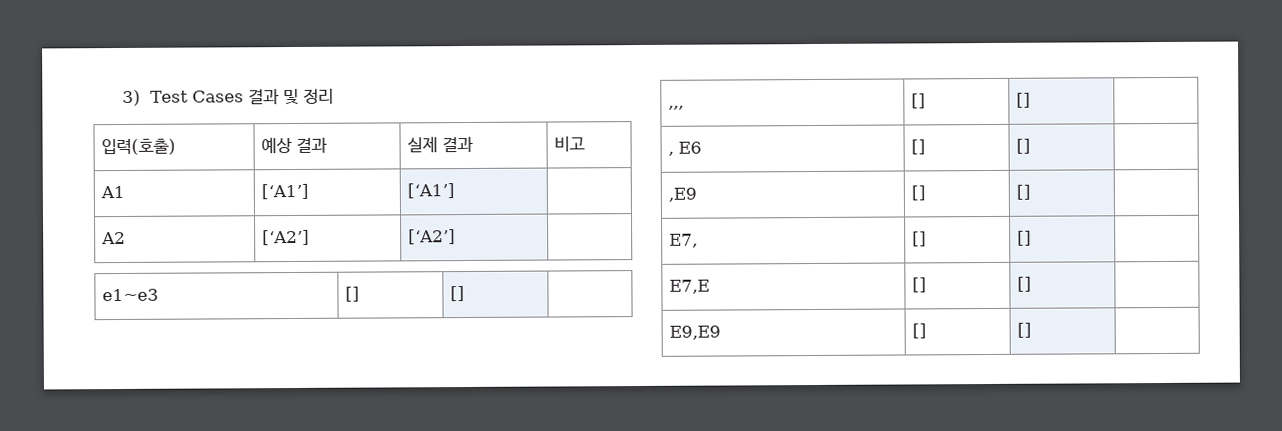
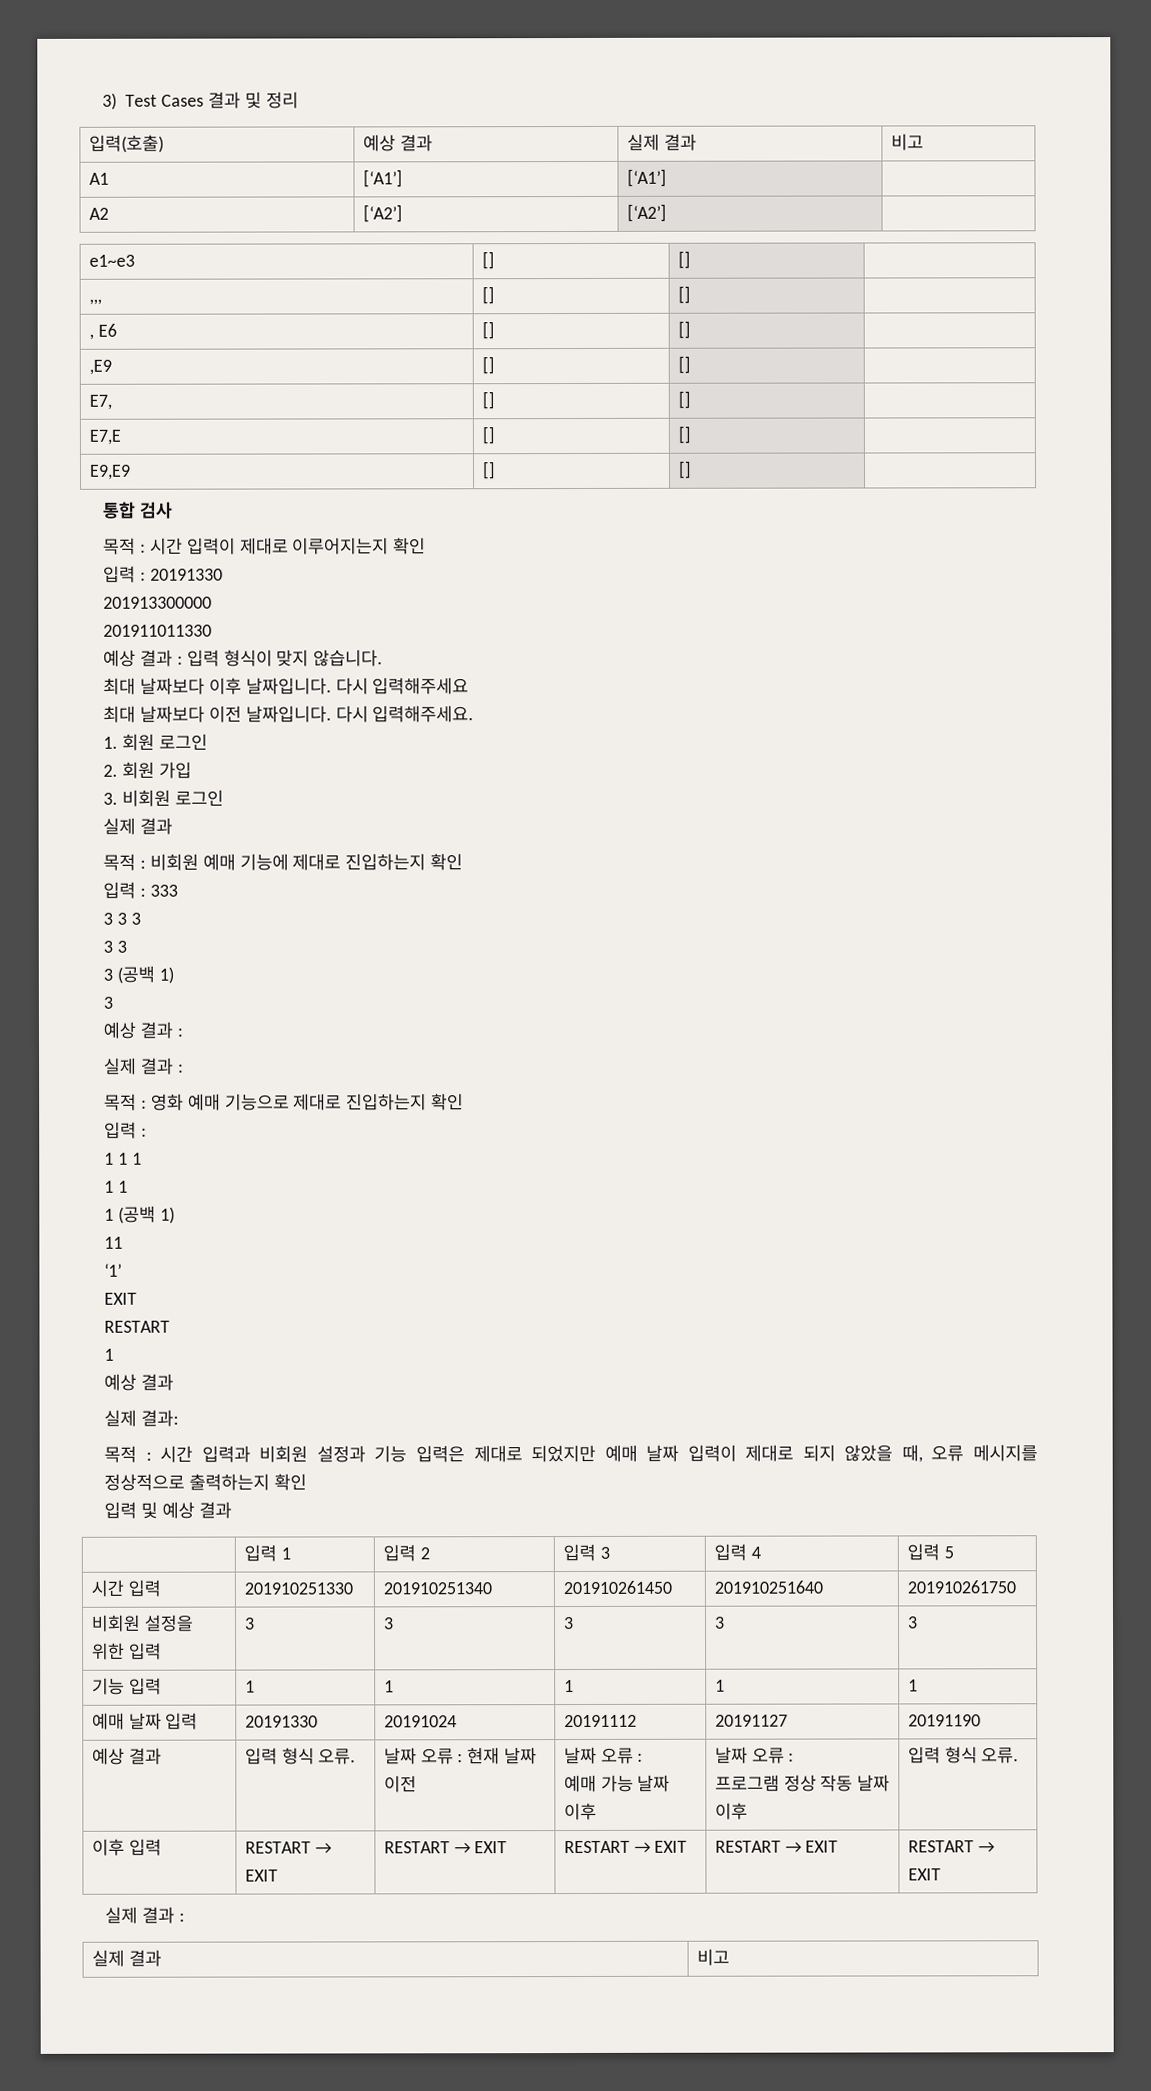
(1033, 330) none -> [103,501,173,519] [103,537,427,555] [103,565,223,583] [103,596,213,609] [103,624,213,637] [103,649,384,667] [103,677,470,695] [103,705,475,723] [103,733,208,751] [103,761,192,779] [103,789,224,807] [103,817,173,835] [103,853,464,871] [103,881,178,899] [103,912,141,925] [103,940,127,953] [103,965,174,984] [103,996,114,1009] [103,1021,183,1039] [104,1057,184,1075] [104,1093,465,1111] [104,1121,147,1139] [104,1152,142,1165] [104,1180,128,1193] [104,1205,175,1224] [104,1236,124,1249] [104,1263,123,1277] [104,1292,138,1305] [104,1320,171,1333] [104,1348,115,1361] [104,1373,174,1391] [104,1409,179,1427] [104,1444,1038,1463] [104,1473,307,1491] [104,1501,232,1519] [243,1544,291,1562] [382,1544,430,1562] [562,1543,610,1562] [713,1543,761,1561] [906,1543,954,1561] [90,1579,161,1597] [243,1582,353,1595] [382,1582,492,1595] [562,1580,672,1595] [713,1580,823,1594] [906,1580,1016,1594] [90,1614,194,1632] [91,1642,162,1660] [243,1617,255,1630] [382,1617,394,1630] [562,1617,574,1630] [713,1616,725,1629] [906,1616,918,1629] [91,1677,162,1695] [244,1680,255,1693] [383,1680,394,1693] [563,1680,574,1693] [714,1679,725,1692] [907,1679,918,1692] [91,1712,199,1730] [244,1715,318,1728] [383,1715,457,1728] [563,1714,637,1728] [714,1714,788,1727] [907,1714,981,1727] [91,1747,162,1765] [244,1747,357,1765] [383,1747,538,1765] [383,1775,417,1793] [563,1746,644,1765] [563,1774,671,1793] [563,1802,597,1821] [714,1746,795,1764] [714,1774,891,1792] [714,1802,748,1820] [907,1746,1020,1764] [91,1838,162,1856] [244,1841,332,1854] [244,1869,278,1882] [383,1841,508,1854] [563,1840,688,1854] [714,1840,839,1853] [907,1840,995,1853] [907,1868,941,1881] [105,1906,185,1924] [91,1949,162,1967] [696,1948,730,1966] // 통합 검사 // 목적 : 시간 입력이 제대로 이루어지는지 확인 // 입력 : 20191330 // 201913300000 // 201911011330 // 예상 결과 : 입력 형식이 맞지 않습니다. // 최대 날짜보다 이후 날짜입니다. 다시 입력해주세요 // 최대 날짜보다 이전 날짜입니다. 다시 입력해주세요. // 1. 회원 로그인 // 2. 회원 가입 // 3. 비회원 로그인 // 실제 결과 // 목적 : 비회원 예매 기능에 제대로 진입하는지 확인 // 입력 : 333 // 3 3 3 // 3 3 // 3 (공백 1) // 3 // 예상 결과 : // 실제 결과 : // 목적 : 영화 예매 기능으로 제대로 진입하는지 확인 // 입력 : // 1 1 1 // 1 1 // 1 (공백 1) // 11 // ‘1’ // EXIT // RESTART // 1 // 예상 결과 // 실제 결과: // 목적 : 시간 입력과 비회원 설정과 기능 입력은 제대로 되었지만 예매 날짜 입력이 제대로 되지 않았을 때, 오류 메시지를 정상적으로 출력하는지 확인 // 입력 및 예상 결과 // | 입력 1 | 입력 2 | 입력 3 | 입력 4 | 입력 5 // 시간 입력 | 201910251330 | 201910251340 | 201910261450 | 201910251640 | 201910261750 // 비회원 설정을 위한 입력 | 3 | 3 | 3 | 3 | 3 // 기능 입력 | 1 | 1 | 1 | 1 | 1 // 예매 날짜 입력 | 20191330 | 20191024 | 20191112 | 20191127 | 20191190 // 예상 결과 | 입력 형식 오류. | 날짜 오류 : 현재 날짜 이전 | 날짜 오류 : // 예매 가능 날짜 이후 | 날짜 오류 : // 프로그램 정상 작동 날짜 이후 | 입력 형식 오류. // 이후 입력 | RESTART → EXIT | RESTART → EXIT | RESTART → EXIT | RESTART → EXIT | RESTART → EXIT // 실제 결과 : // 실제 결과 | 비고

